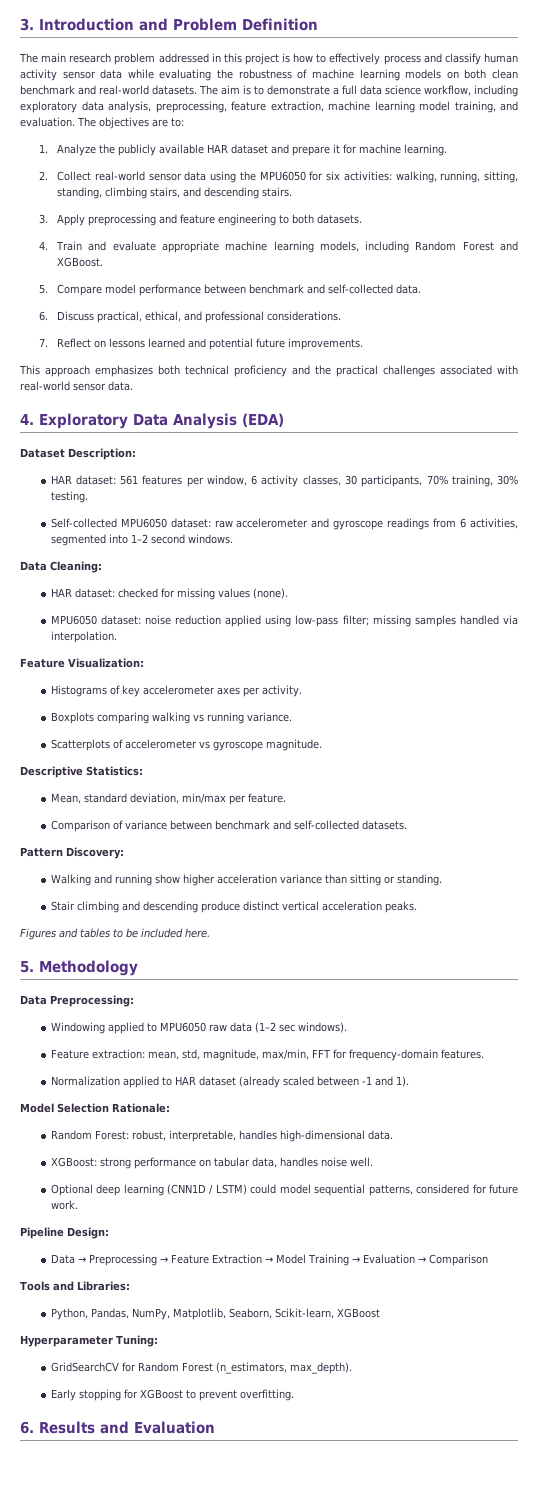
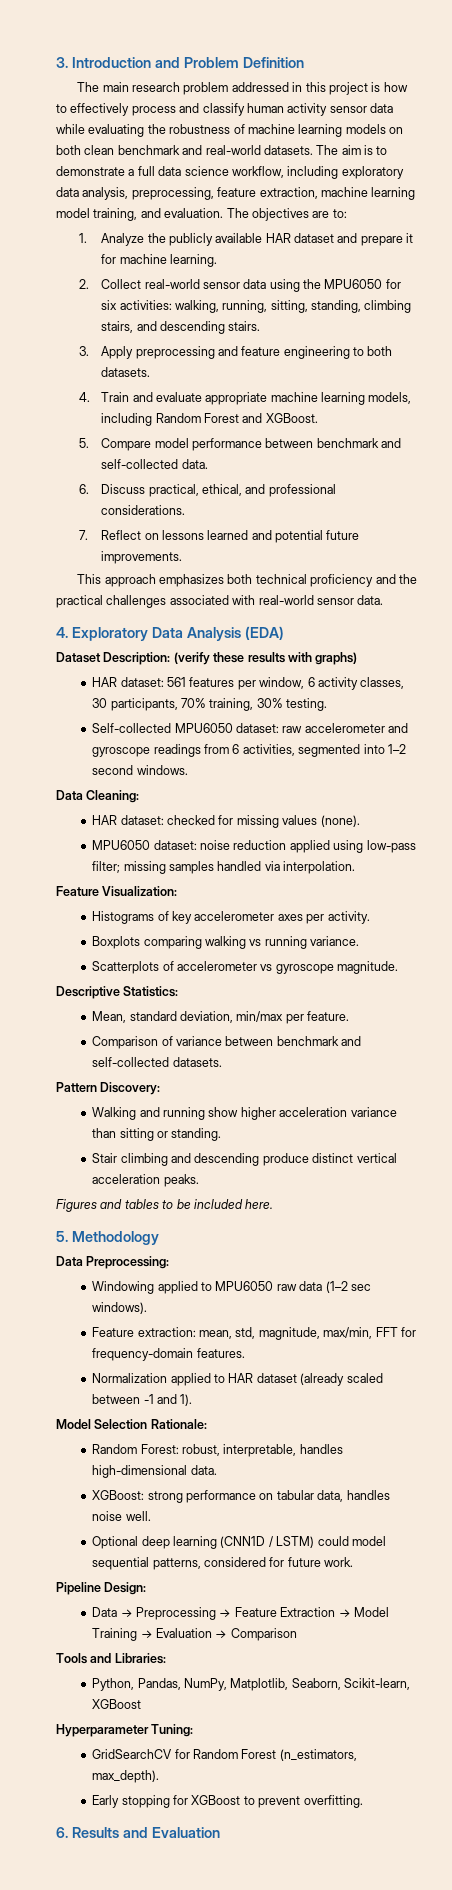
(136, 454) none -> [173,652,358,665] (verify these results with graphs)

